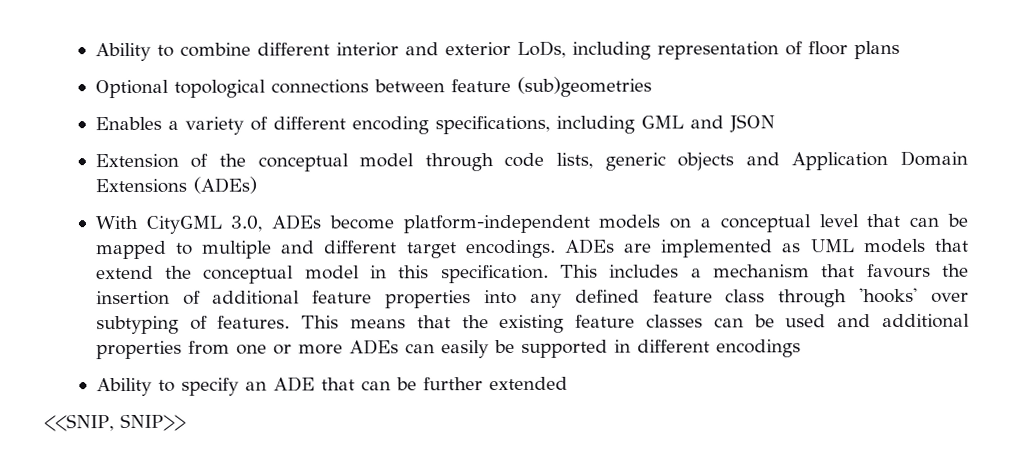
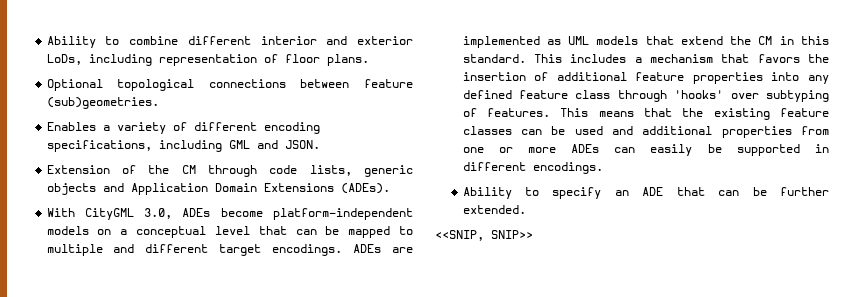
[853,40,900,60] plans -> [326,54,369,66] plans.
[516,76,652,97] (sub)geometries -> [46,97,159,109] (sub)geometries.
[728,114,775,133] JSON -> [284,140,320,149] JSON.
[257,153,415,172] conceptual model -> [181,165,196,174] CM
[192,176,257,194] (ADEs) -> [340,183,390,194] (ADEs).
[203,265,360,284] conceptual model -> [758,36,773,45] CM
[440,264,549,284] specification. -> [462,54,526,63] standard.
[866,263,931,279] favours -> [757,54,800,63] favors
[715,339,801,358] encodings -> [532,162,603,174] encodings.
[488,376,568,391] extended -> [462,205,526,214] extended.

